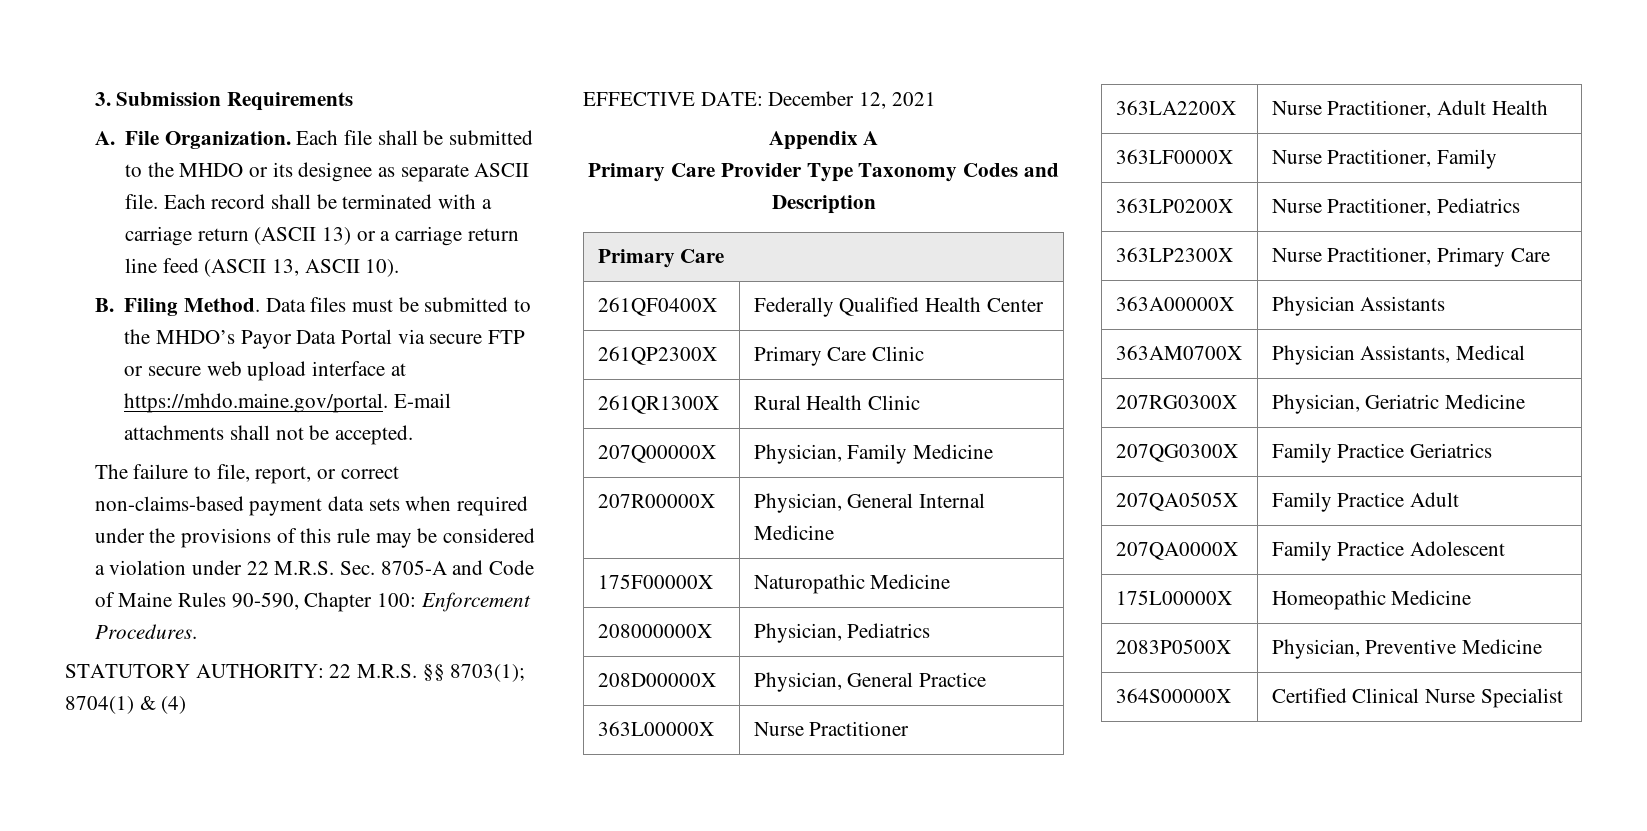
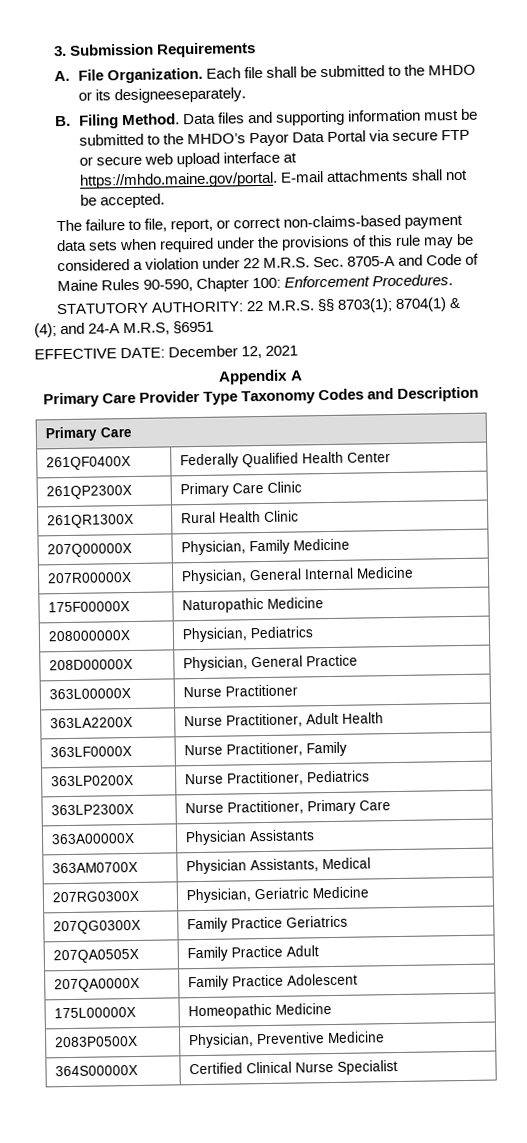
[298,162,530,182] [125,194,492,209] [125,226,519,246] [125,258,400,277] designee as separate ASCII file. Each record shall be terminated with a carriage return (ASCII 13) or a carriage return line feed (ASCII 13, ASCII 10). -> [113,87,246,104] designeeseparately.
(347, 304) none -> [248,109,422,126] and supporting information
[161,696,187,714] (4) -> [34,320,215,338] (4); and 24-A M.R.S, §6951

